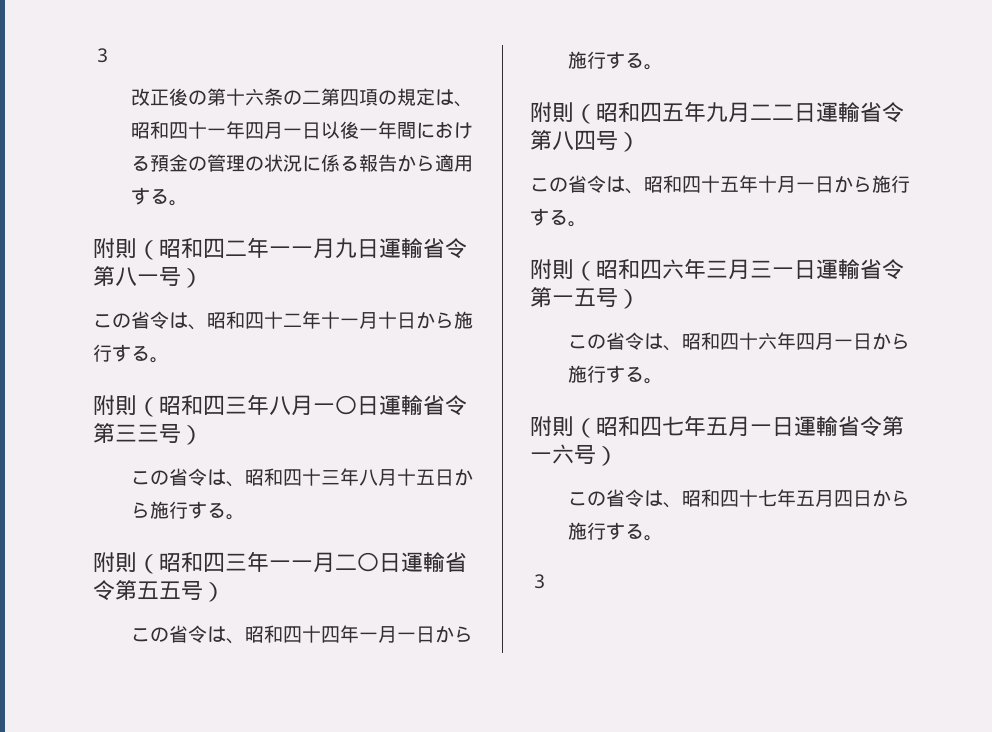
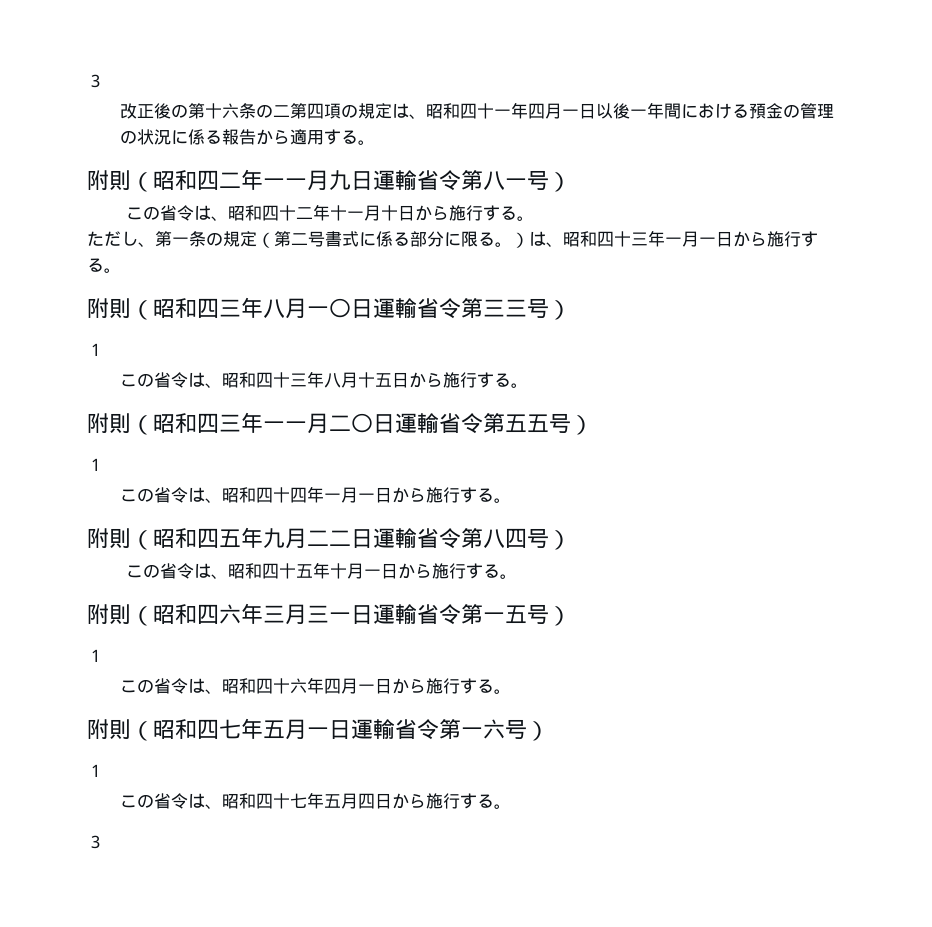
(169, 360) none -> [87,230,818,248] [87,258,121,273] // ただし、第一条の規定（第二号書式に係る部分に限る。）は、昭和四十三年一月一日から施行する。
(203, 435) none -> [87,343,104,356] // １
(225, 592) none -> [87,458,104,471] // １
(640, 299) none -> [87,649,104,662] // １
(618, 456) none -> [87,764,104,777] // １

